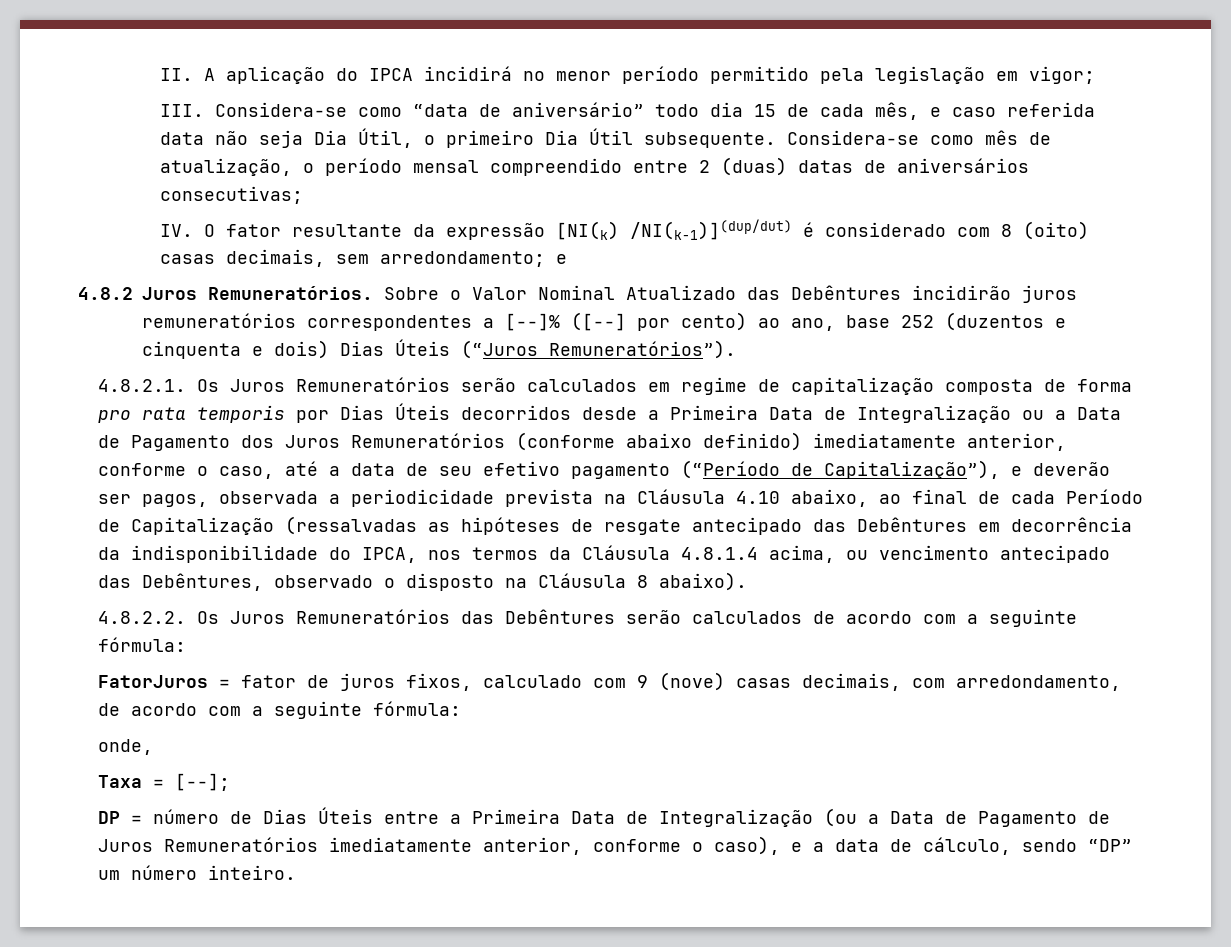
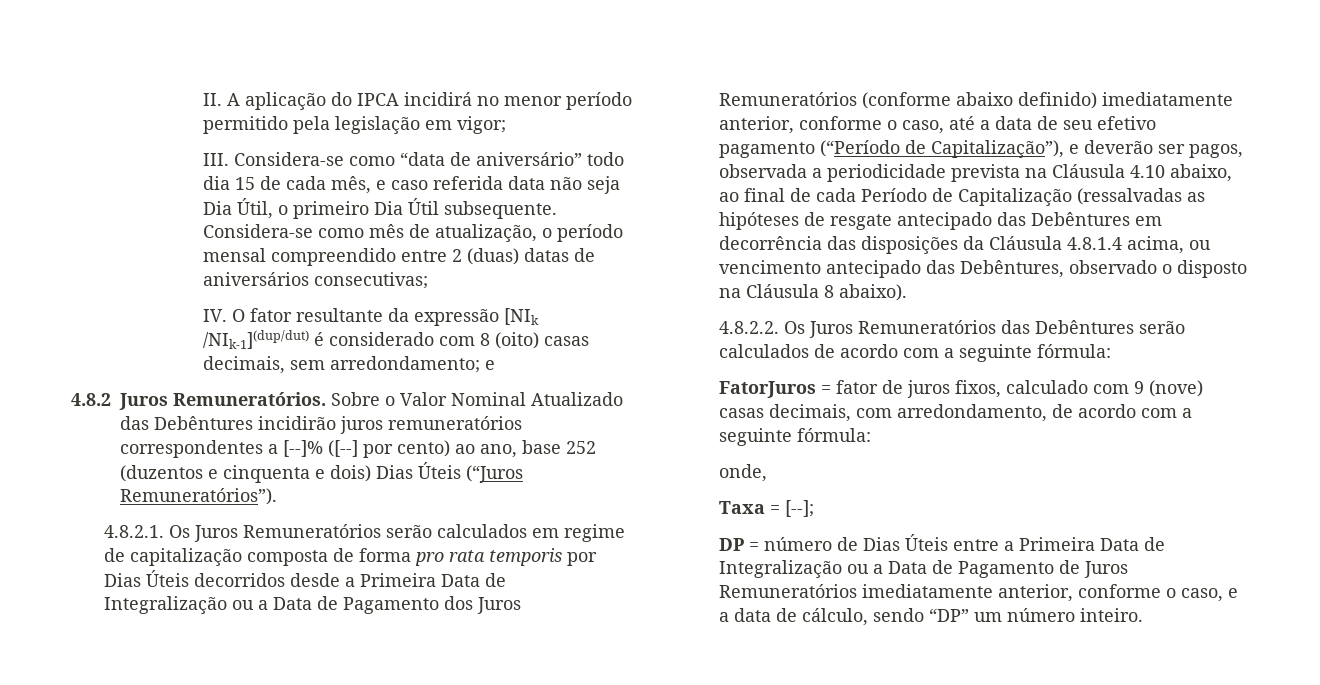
[555,219,792,240] [NI(k) /NI(k-1)](dup/dut) -> [504,308,540,325] [203,330,310,349] [NIk /NIk-1](dup/dut)
[98,545,539,563] da indisponibilidade do IPCA, nos termos -> [827,236,959,254] das disposições
[824,808,858,827] (ou -> [847,564,870,574] ou
[714,836,781,855] caso), -> [1181,588,1224,602] caso,

